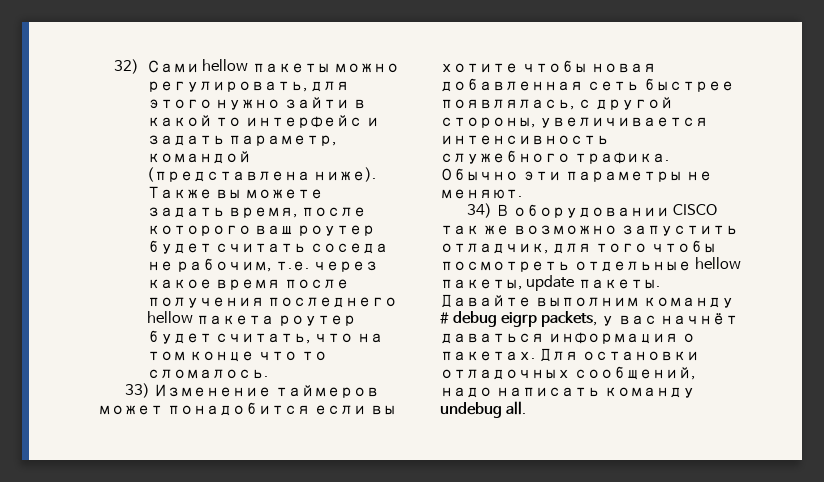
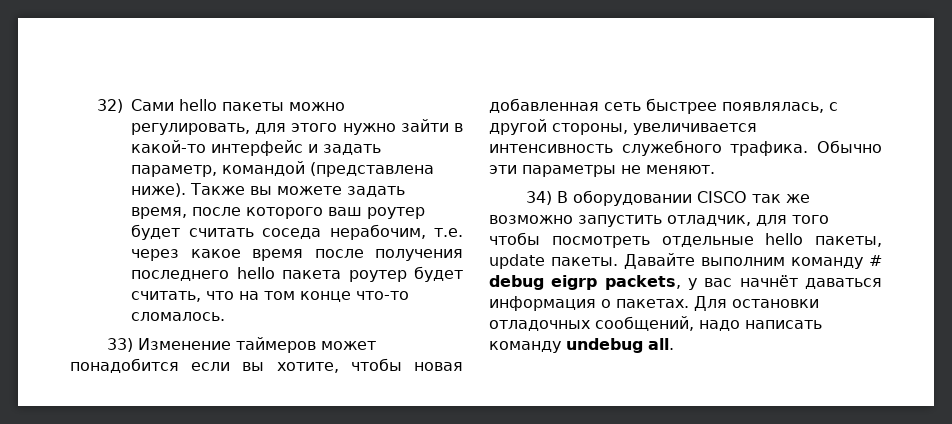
[202,59,249,71] hellow -> [179,99,218,111] hello
[146,115,242,127] какой то -> [131,140,207,153] какой-то
[146,258,272,272] не рабочим, -> [329,224,426,240] нерабочим,
[146,311,193,323] hellow -> [236,267,275,279] hello
[258,351,328,361] что то -> [356,291,410,300] что-то
[440,63,518,73] хотите -> [276,362,339,373] хотите,
[694,257,741,269] hellow -> [765,233,804,245] hello

